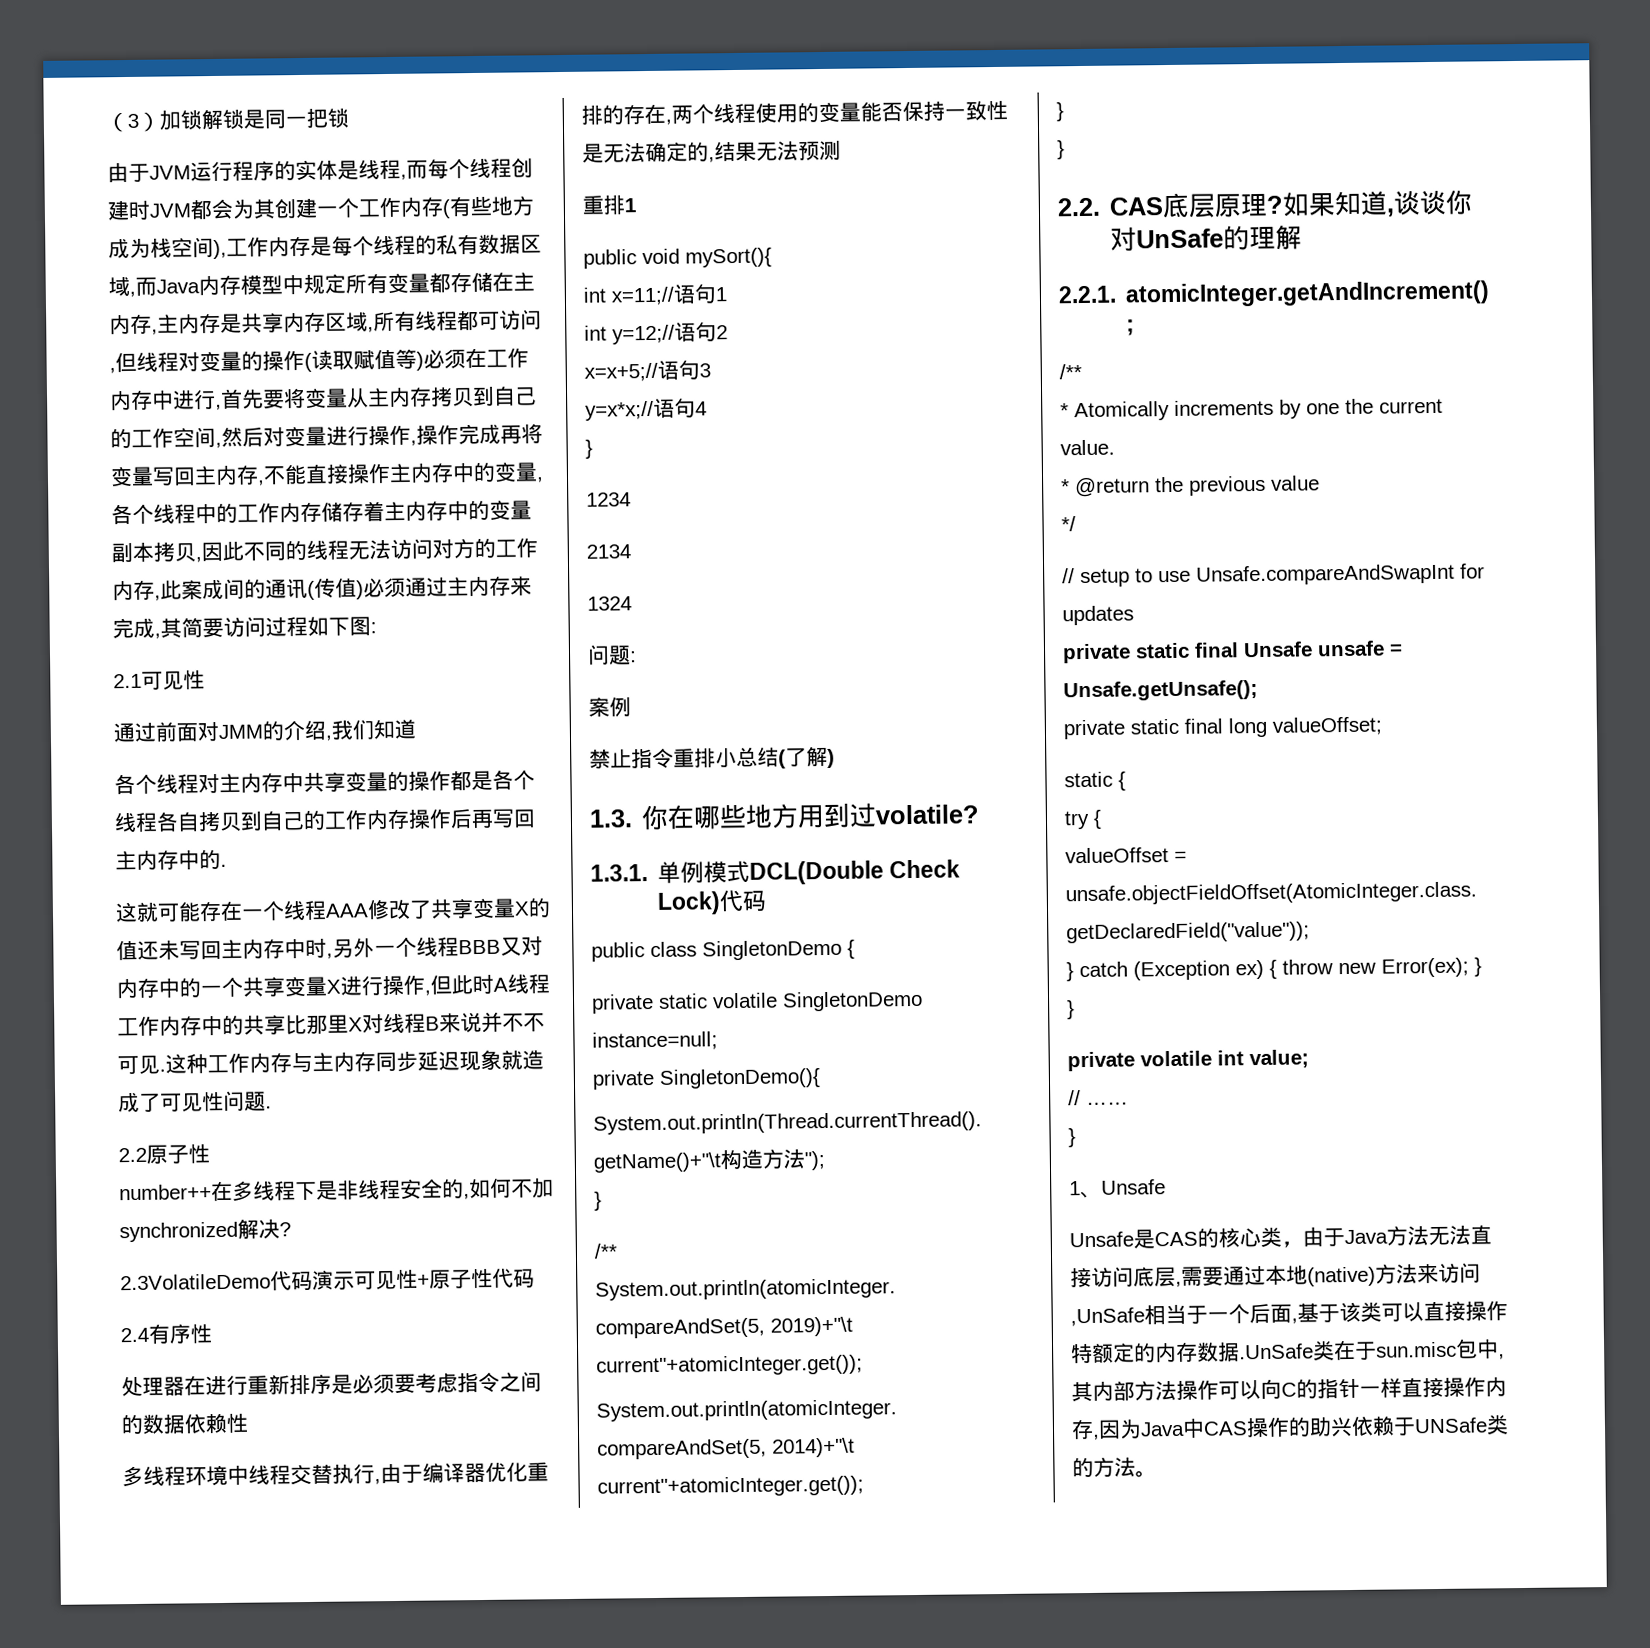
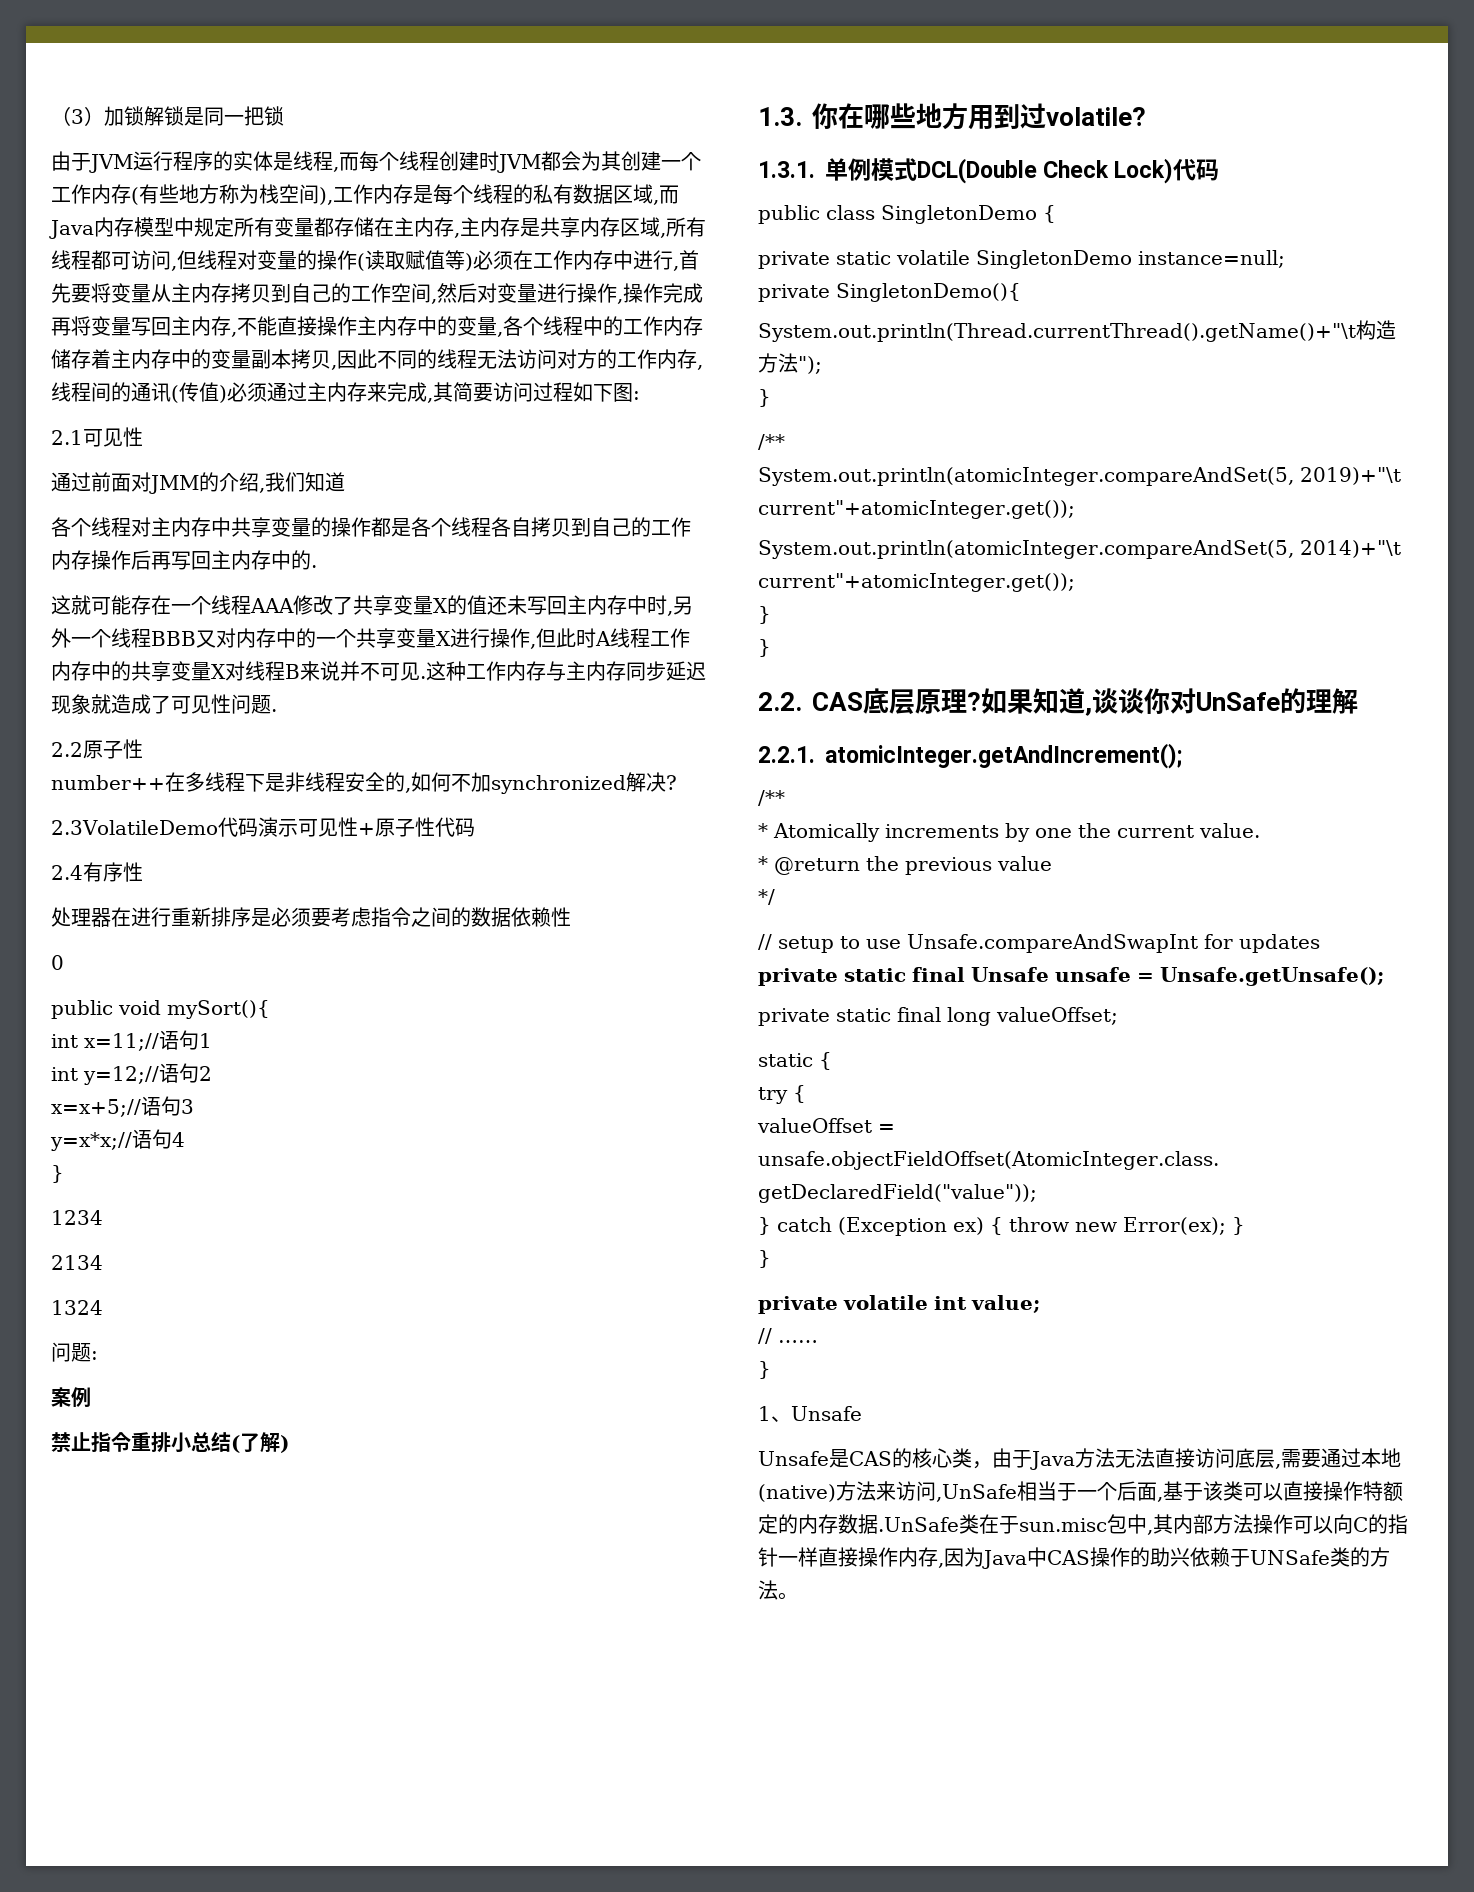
[108,238,130,259] 成 -> [219,184,239,204] 称
[160,579,224,600] 此案成 -> [51,382,91,402] 线程
[285,1014,349,1035] 比那里 -> [171,661,211,681] 变量
[523,1013,545,1032] 不 -> (380, 672) none
[122,1462,549,1487] [581,100,1008,125] [582,140,841,163] [582,194,636,215] 多线程环境中线程交替执行,由于编译器优化重排的存在,两个线程使用的变量能否保持一致性是无法确定的,结果无法预测 // 重排1 -> [51,955,64,970] 0

